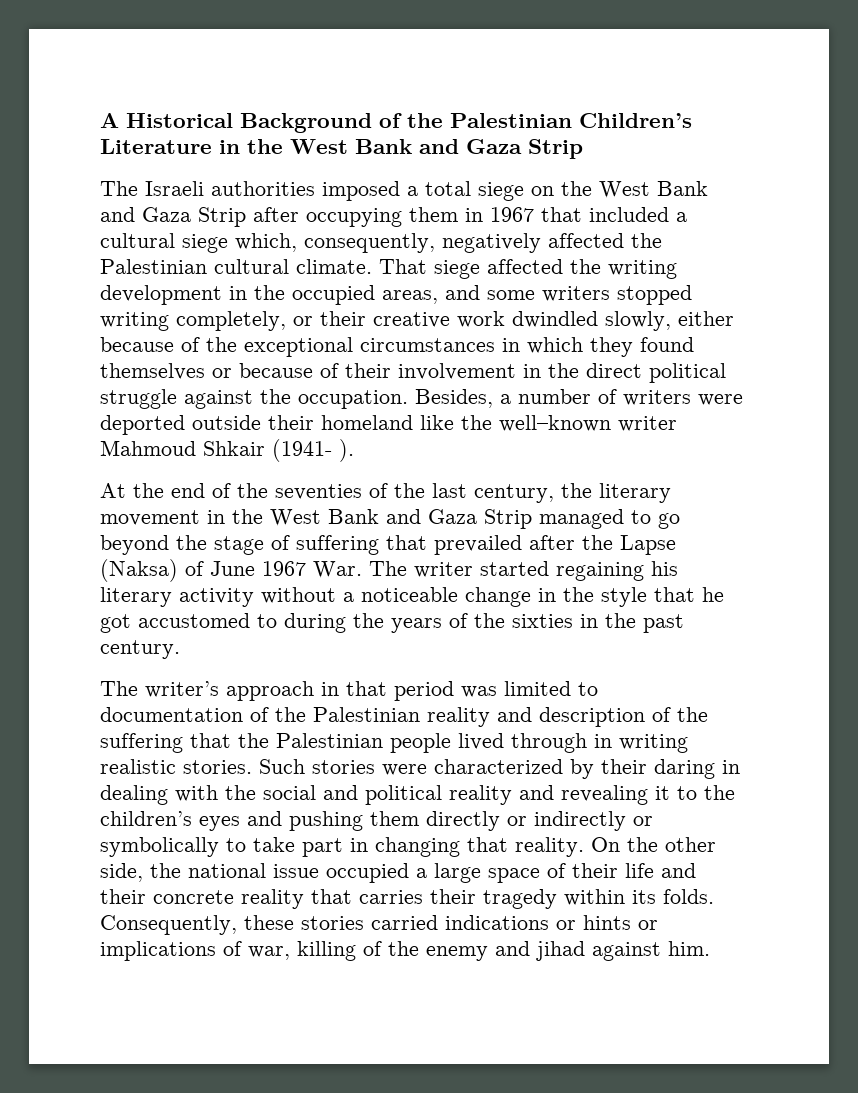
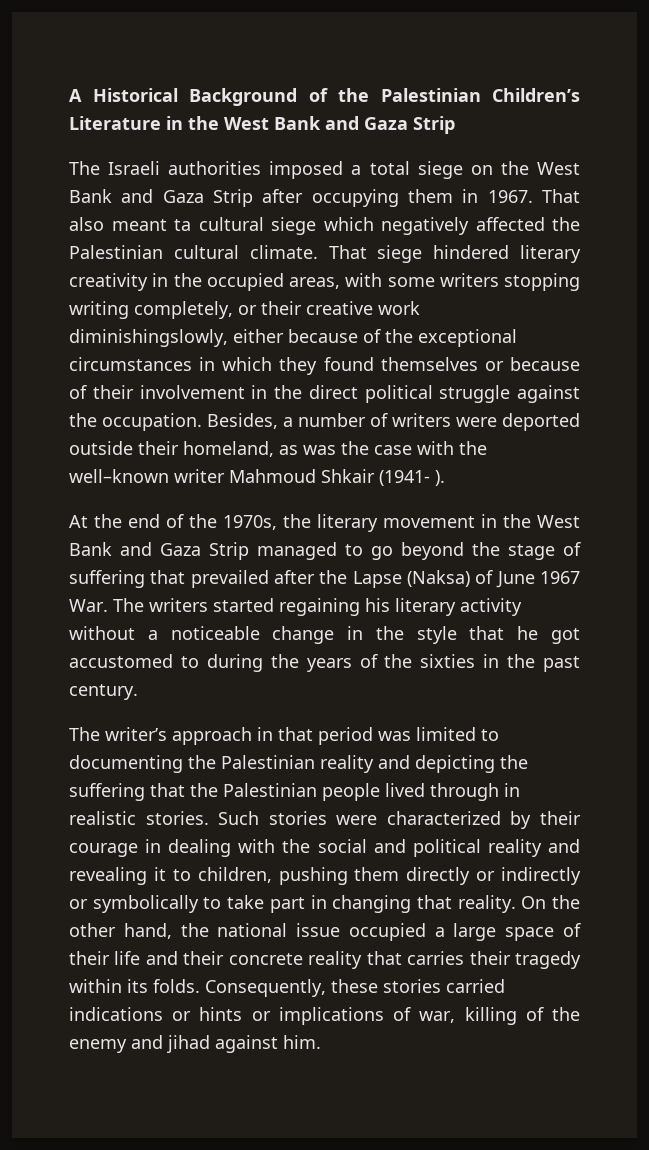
[490,207,687,222] [100,233,435,253] 1967 that included a cultural siege which, consequently, -> [487,189,580,203] [69,217,374,235] 1967. That also meant ta cultural siege which
[487,259,677,279] [100,285,222,305] affected the writing development -> [433,245,581,263] [69,273,148,291] hindered literary creativity
[445,285,480,300] and -> [345,273,383,287] with
[617,285,692,305] stopped -> [504,273,580,291] stopping
[512,311,671,331] dwindled slowly, -> [69,329,228,347] diminishingslowly,
[321,415,454,430] homeland like -> [183,441,454,457] homeland, as was the case with
[275,483,554,503] seventies of the last century, -> [223,515,277,530] 1970s,
[414,562,473,578] writer -> [149,598,208,612] writers
[100,707,269,722] documentation of -> [69,755,183,773] documenting
[539,707,671,727] description of -> [415,755,495,773] depicting
[619,734,688,753] writing -> (520, 790) none
[654,759,715,779] daring -> [69,843,138,857] courage
[704,785,735,800] [100,811,282,831] the children’s eyes and -> [197,867,272,883] children,
[100,863,143,882] side, -> [123,923,172,939] hand,

